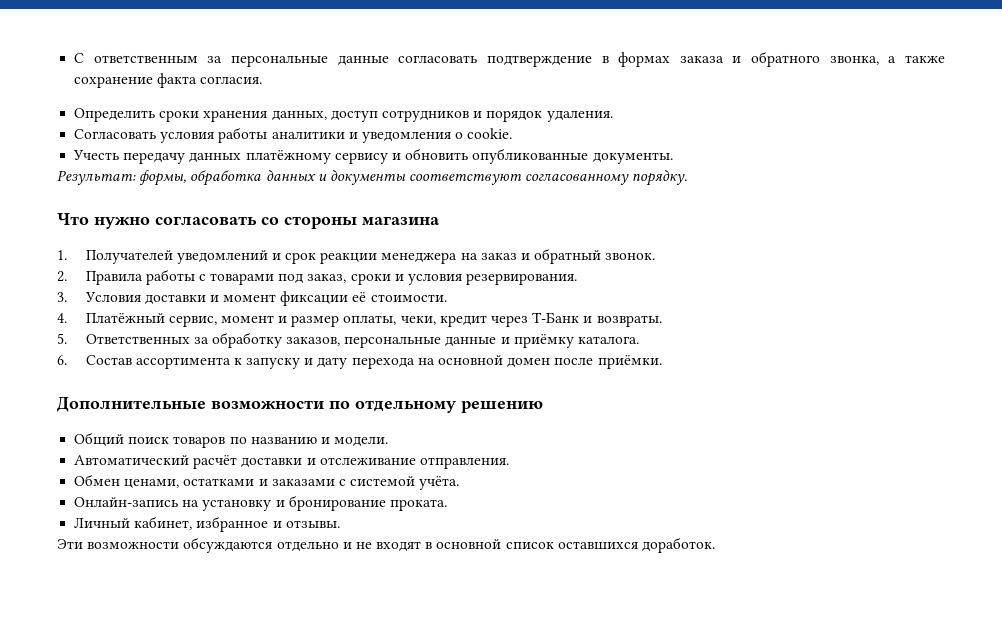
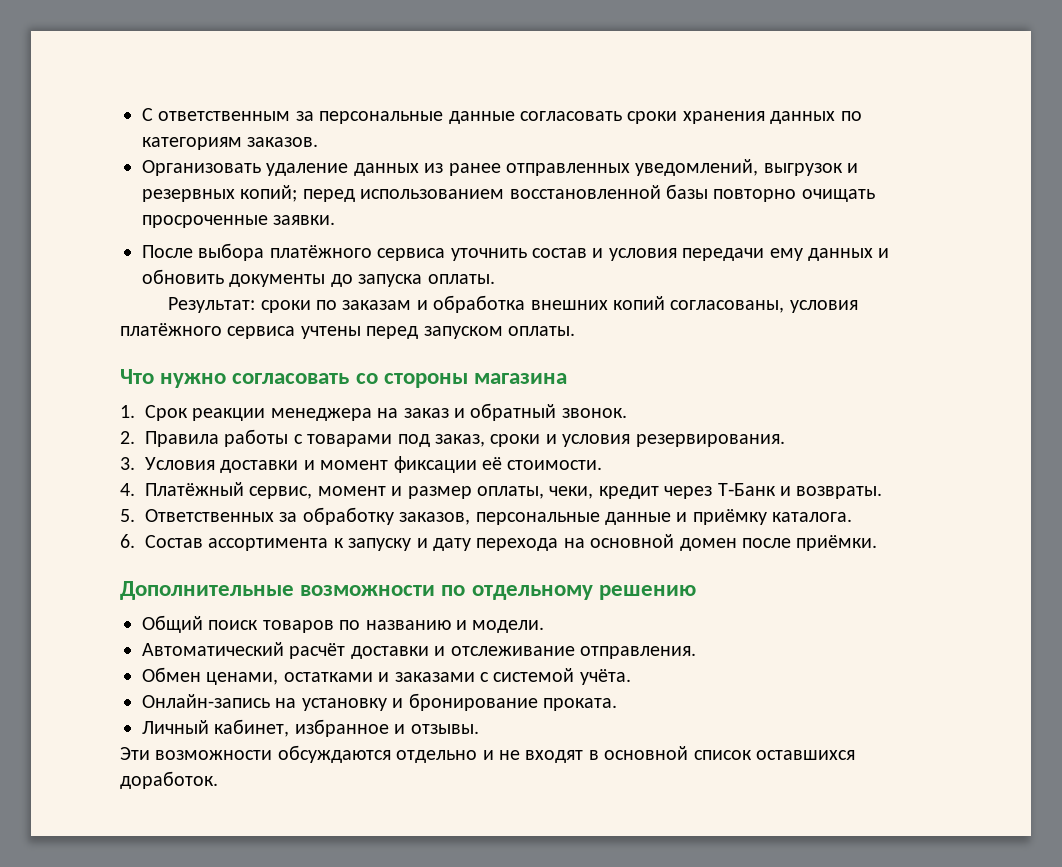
[486,51,946,67] [74,73,263,88] [74,108,613,122] [74,127,513,143] [73,148,673,164] [57,169,688,186] подтверждение в формах заказа и обратного звонка, а также сохранение факта согласия. // Определить сроки хранения данных, доступ сотрудников и порядок удаления. // Согласовать условия работы аналитики и уведомления о cookie. // Учесть передачу данных платёжному сервису и обновить опубликованные документы. // Результат: формы, обработка данных и документы соответствуют согласованному порядку. -> [627,111,862,124] [142,137,319,150] [142,159,859,176] [142,184,875,202] [142,215,336,228] [142,243,890,261] [142,269,495,287] [168,295,858,313] [120,323,575,339] сроки хранения данных по категориям заказов. // Организовать удаление данных из ранее отправленных уведомлений, выгрузок и резервных копий; перед использованием восстановленной базы повторно очищать просроченные заявки. // После выбора платёжного сервиса уточнить состав и условия передачи ему данных и обновить документы до запуска оплаты. // Результат: сроки по заказам и обработка внешних копий согласованы, условия платёжного сервиса учтены перед запуском оплаты.
[85,250,317,264] Получателей уведомлений и срок -> [145,405,188,421] Срок

